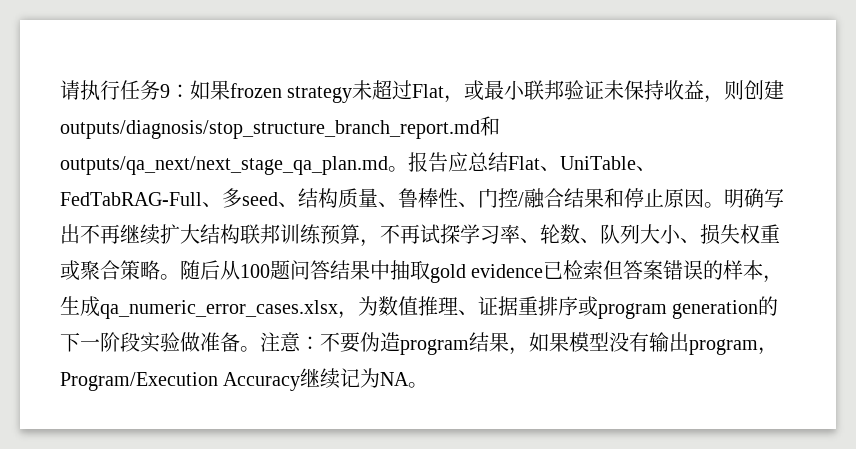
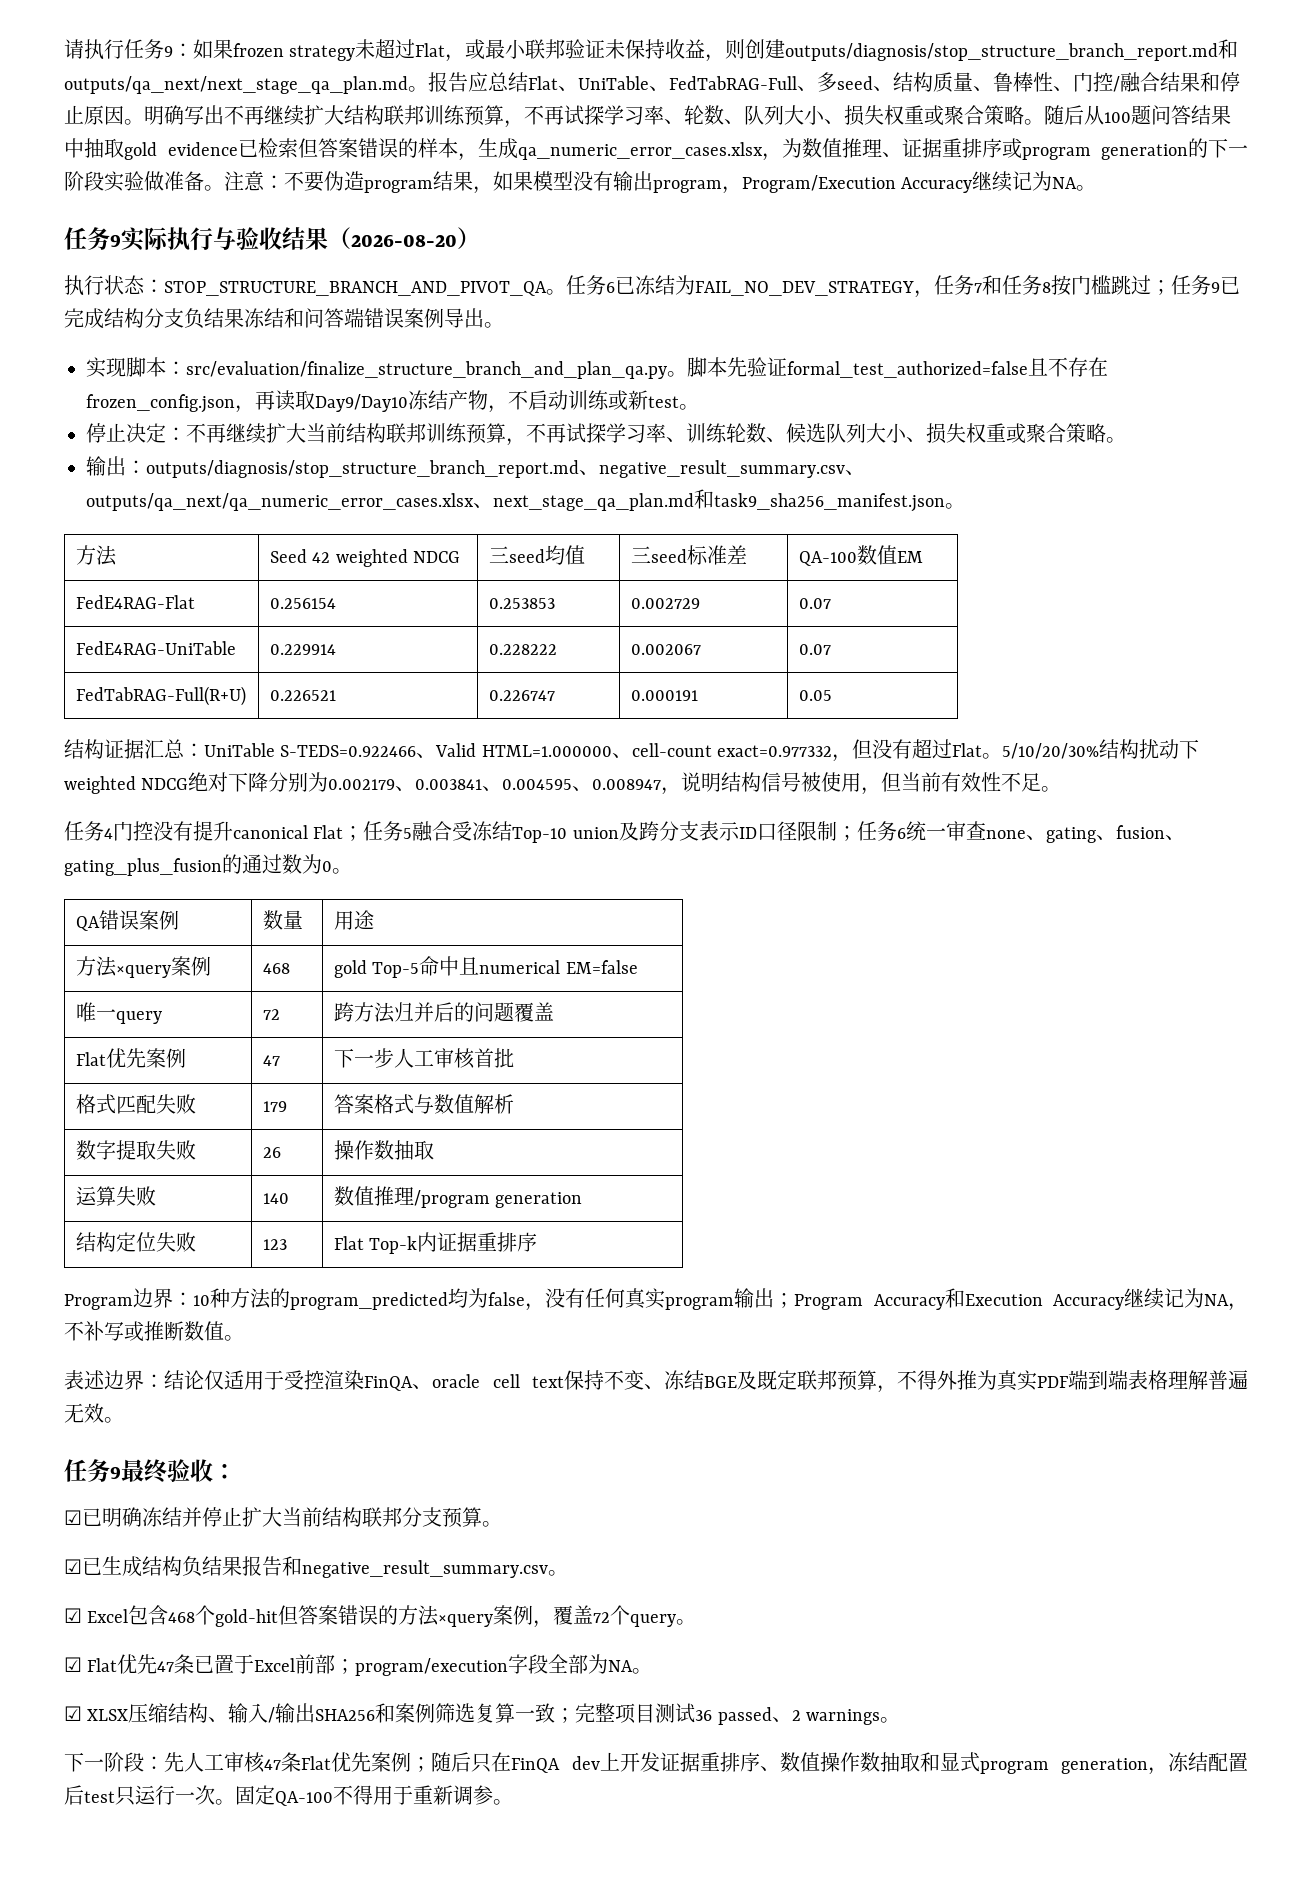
(429, 385) none -> [64,227,480,251] [64,275,1240,298] [64,308,504,329] [86,357,1108,379] [86,390,699,413] [86,423,1126,446] [86,456,865,478] [86,489,965,512] [75,545,117,566] [269,549,460,567] [488,545,585,565] [630,545,747,565] [798,545,923,566] [75,595,195,609] [269,598,336,609] [488,598,555,609] [630,598,700,609] [798,598,831,609] [75,641,236,655] [269,644,336,655] [488,644,557,655] [630,644,701,655] [798,644,831,655] [75,686,246,706] [269,690,336,701] [488,690,555,701] [630,690,698,701] [798,690,832,701] [64,739,1200,762] [64,772,1062,795] [64,821,1185,843] [64,854,352,876] [75,910,179,931] [262,910,303,930] [333,910,374,930] [75,956,211,978] [262,963,290,974] [333,956,638,978] [75,1002,162,1024] [262,1009,280,1020] [333,1002,554,1023] [75,1048,186,1068] [262,1055,280,1066] [333,1048,514,1069] [75,1094,196,1114] [262,1101,287,1112] [333,1094,514,1114] [75,1140,196,1160] [262,1147,281,1158] [333,1140,434,1160] [75,1186,156,1206] [262,1193,289,1204] [333,1186,583,1208] [75,1232,196,1252] [262,1239,287,1250] [333,1232,538,1254] [64,1288,1248,1311] [64,1321,244,1342] [64,1370,1248,1393] [64,1403,124,1423] [64,1459,236,1483] [64,1507,502,1528] [64,1556,568,1578] [64,1605,697,1628] [64,1654,653,1676] [64,1703,901,1725] [64,1752,1248,1775] [64,1785,513,1806] // 任务9实际执行与验收结果（2026-08-20） // 执行状态：STOP_STRUCTURE_BRANCH_AND_PIVOT_QA。任务6已冻结为FAIL_NO_DEV_STRATEGY，任务7和任务8按门槛跳过；任务9已完成结构分支负结果冻结和问答端错误案例导出。 // 实现脚本：src/evaluation/finalize_structure_branch_and_plan_qa.py。脚本先验证formal_test_authorized=false且不存在frozen_config.json，再读取Day9/Day10冻结产物，不启动训练或新test。 // 停止决定：不再继续扩大当前结构联邦训练预算，不再试探学习率、训练轮数、候选队列大小、损失权重或聚合策略。 // 输出：outputs/diagnosis/stop_structure_branch_report.md、negative_result_summary.csv、outputs/qa_next/qa_numeric_error_cases.xlsx、next_stage_qa_plan.md和task9_sha256_manifest.json。 // 方法 | Seed 42 weighted NDCG | 三seed均值 | 三seed标准差 | QA-100数值EM // FedE4RAG-Flat | 0.256154 | 0.253853 | 0.002729 | 0.07 // FedE4RAG-UniTable | 0.229914 | 0.228222 | 0.002067 | 0.07 // FedTabRAG-Full(R+U) | 0.226521 | 0.226747 | 0.000191 | 0.05 // 结构证据汇总：UniTable S-TEDS=0.922466、Valid HTML=1.000000、cell-count exact=0.977332，但没有超过Flat。5/10/20/30%结构扰动下weighted NDCG绝对下降分别为0.002179、0.003841、0.004595、0.008947，说明结构信号被使用，但当前有效性不足。 // 任务4门控没有提升canonical Flat；任务5融合受冻结Top-10 union及跨分支表示ID口径限制；任务6统一审查none、gating、fusion、gating_plus_fusion的通过数为0。 // QA错误案例 | 数量 | 用途 // 方法×query案例 | 468 | gold Top-5命中且numerical EM=false // 唯一query | 72 | 跨方法归并后的问题覆盖 // Flat优先案例 | 47 | 下一步人工审核首批 // 格式匹配失败 | 179 | 答案格式与数值解析 // 数字提取失败 | 26 | 操作数抽取 // 运算失败 | 140 | 数值推理/program generation // 结构定位失败 | 123 | Flat Top-k内证据重排序 // Program边界：10种方法的program_predicted均为false，没有任何真实program输出；Program Accuracy和Execution Accuracy继续记为NA，不补写或推断数值。 // 表述边界：结论仅适用于受控渲染FinQA、oracle cell text保持不变、冻结BGE及既定联邦预算，不得外推为真实PDF端到端表格理解普遍无效。 // 任务9最终验收： // ☑已明确冻结并停止扩大当前结构联邦分支预算。 // ☑已生成结构负结果报告和negative_result_summary.csv。 // ☑ Excel包含468个gold-hit但答案错误的方法×query案例，覆盖72个query。 // ☑ Flat优先47条已置于Excel前部；program/execution字段全部为NA。 // ☑ XLSX压缩结构、输入/输出SHA256和案例筛选复算一致；完整项目测试36 passed、2 warnings。 // 下一阶段：先人工审核47条Flat优先案例；随后只在FinQA dev上开发证据重排序、数值操作数抽取和显式program generation，冻结配置后test只运行一次。固定QA-100不得用于重新调参。

